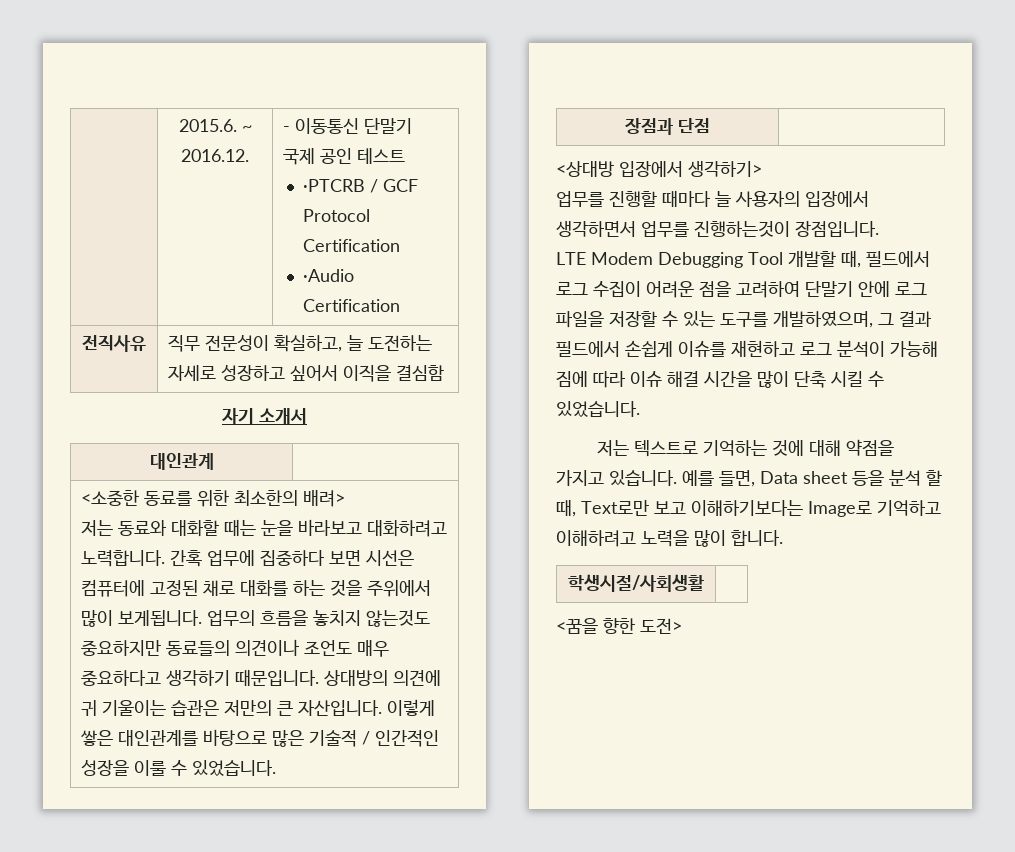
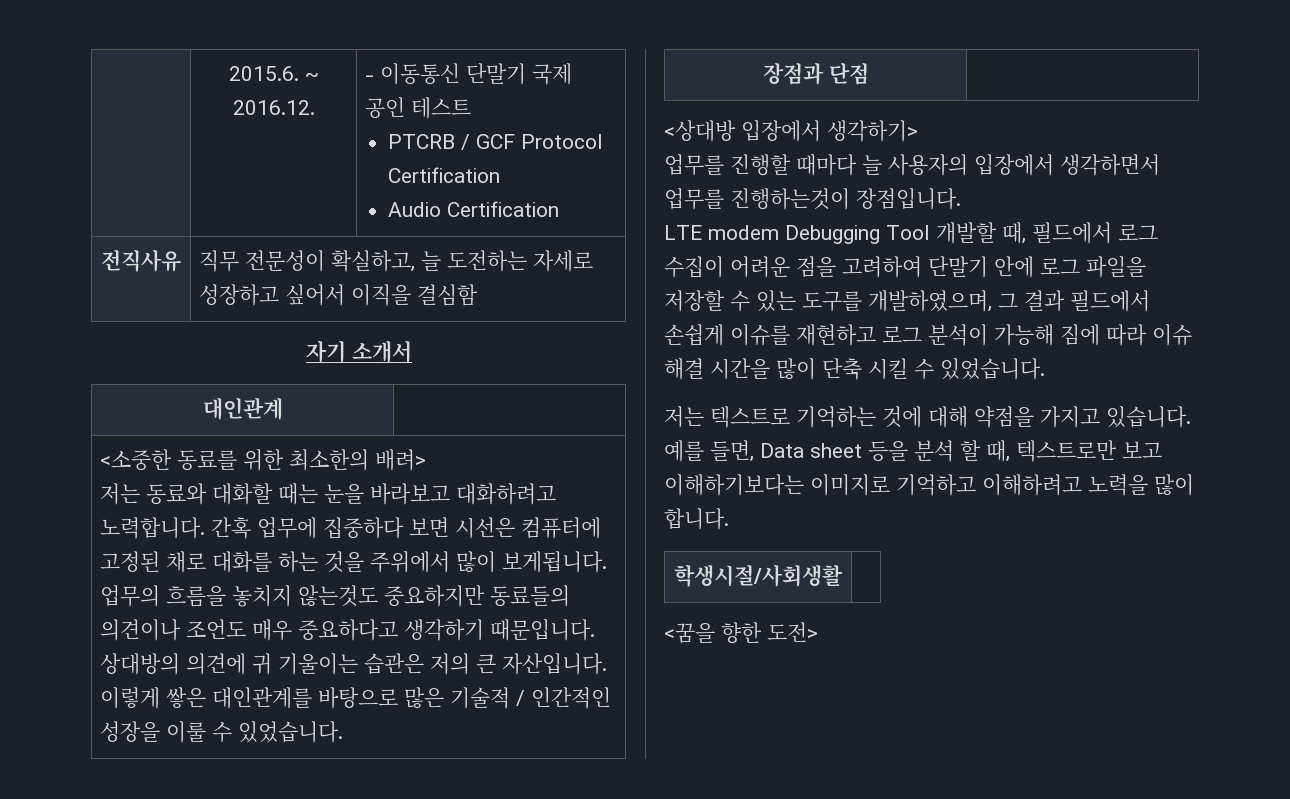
[303,179,366,192] ·PTCRB -> [388,134,456,149] PTCRB
[303,269,355,282] ·Audio -> [388,202,442,217] Audio
[224,700,273,716] 저만의 -> [430,653,471,675] 저의
[591,252,653,265] Modem -> [708,225,779,240] modem
[581,500,649,516] Text로만 -> [1016,440,1117,462] 텍스트로만
[808,501,872,517] Image로 -> [810,474,890,496] 이미지로

